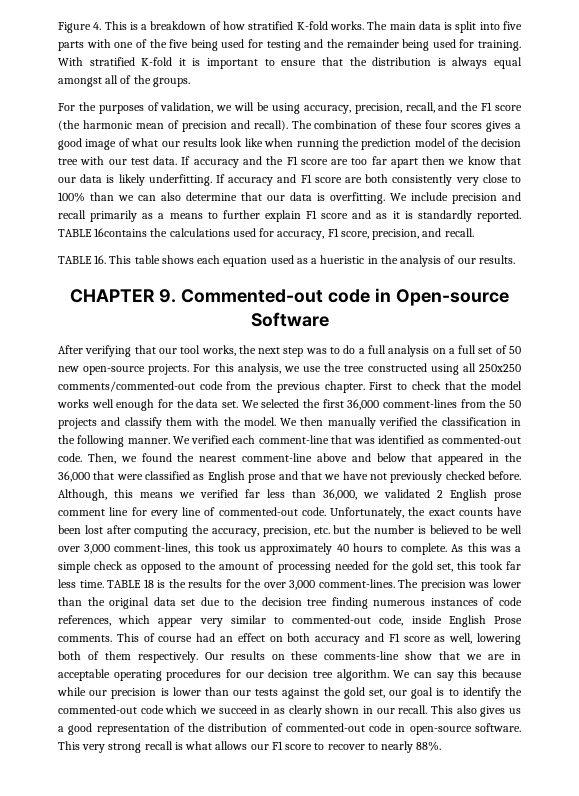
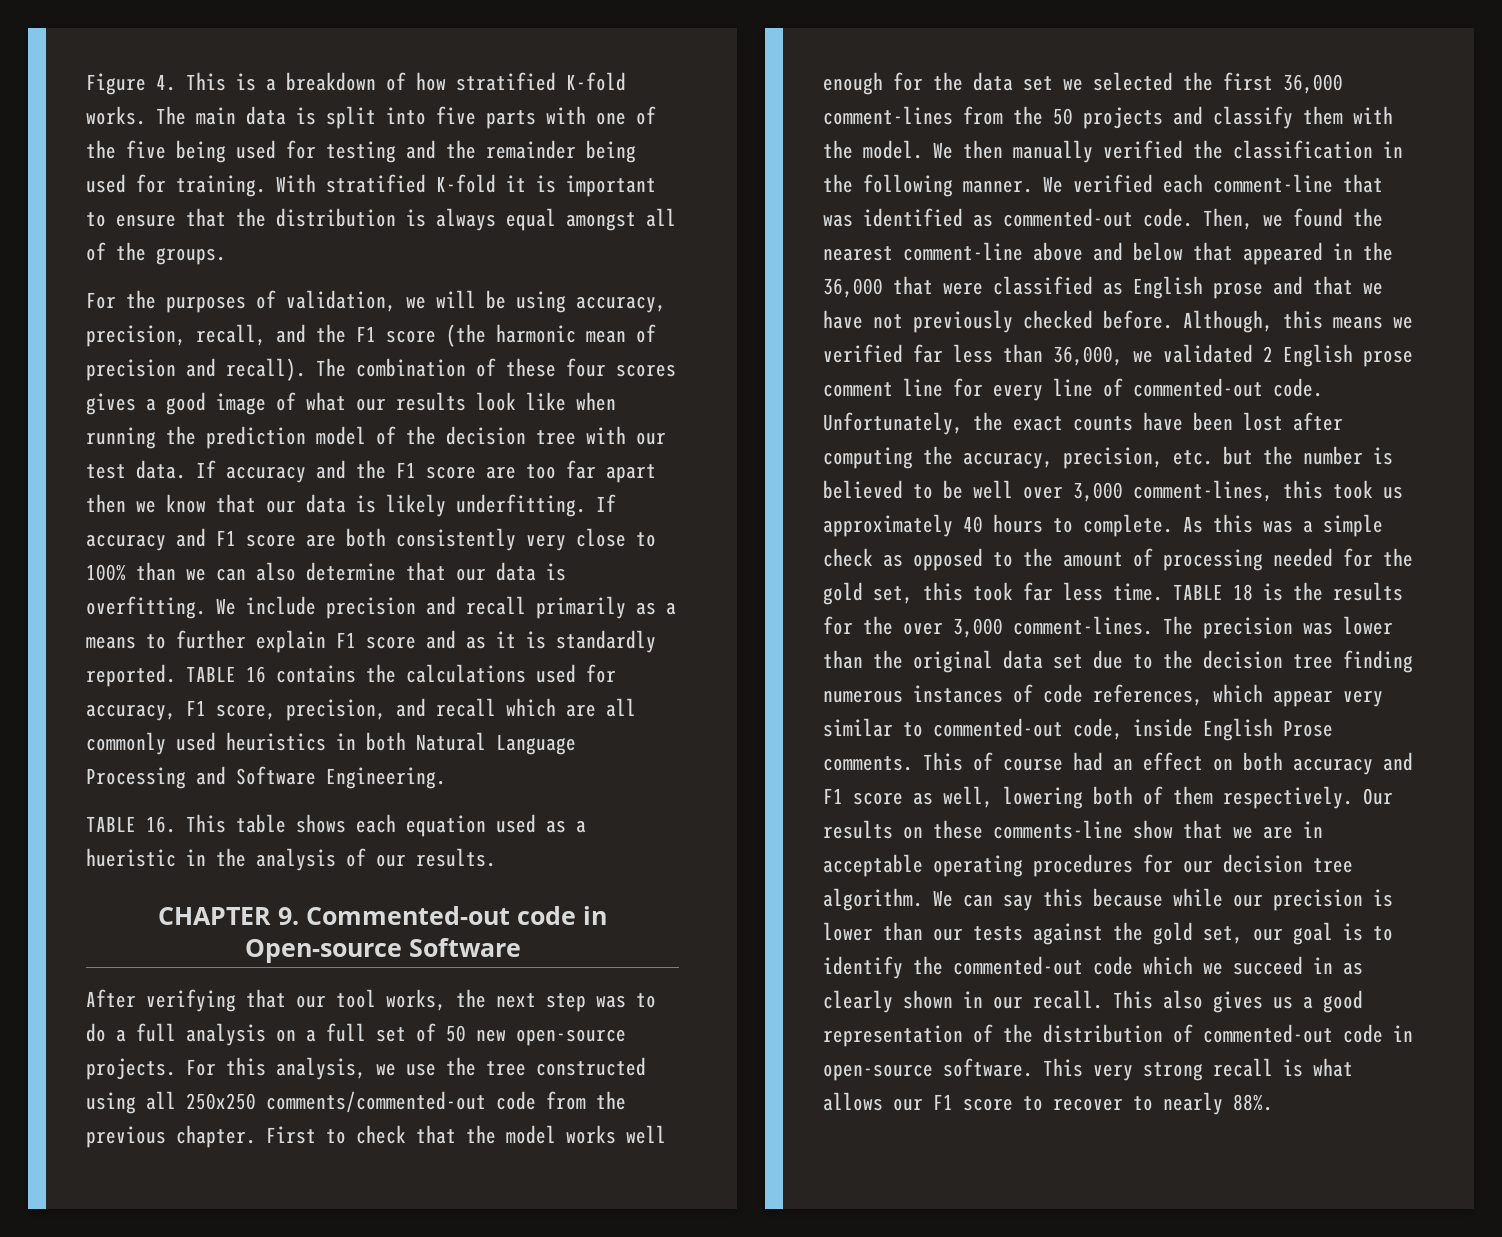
[94,228,148,237] 16contains -> [246,665,356,683] 16 contains
[444,228,474,237] recall. -> [436,698,636,717] [86,732,576,755] [86,766,446,789] recall which are all commonly used heuristics in both Natural Language Processing and Software Engineering.
[222,400,259,408] set. We -> [1023,76,1083,91] set we

